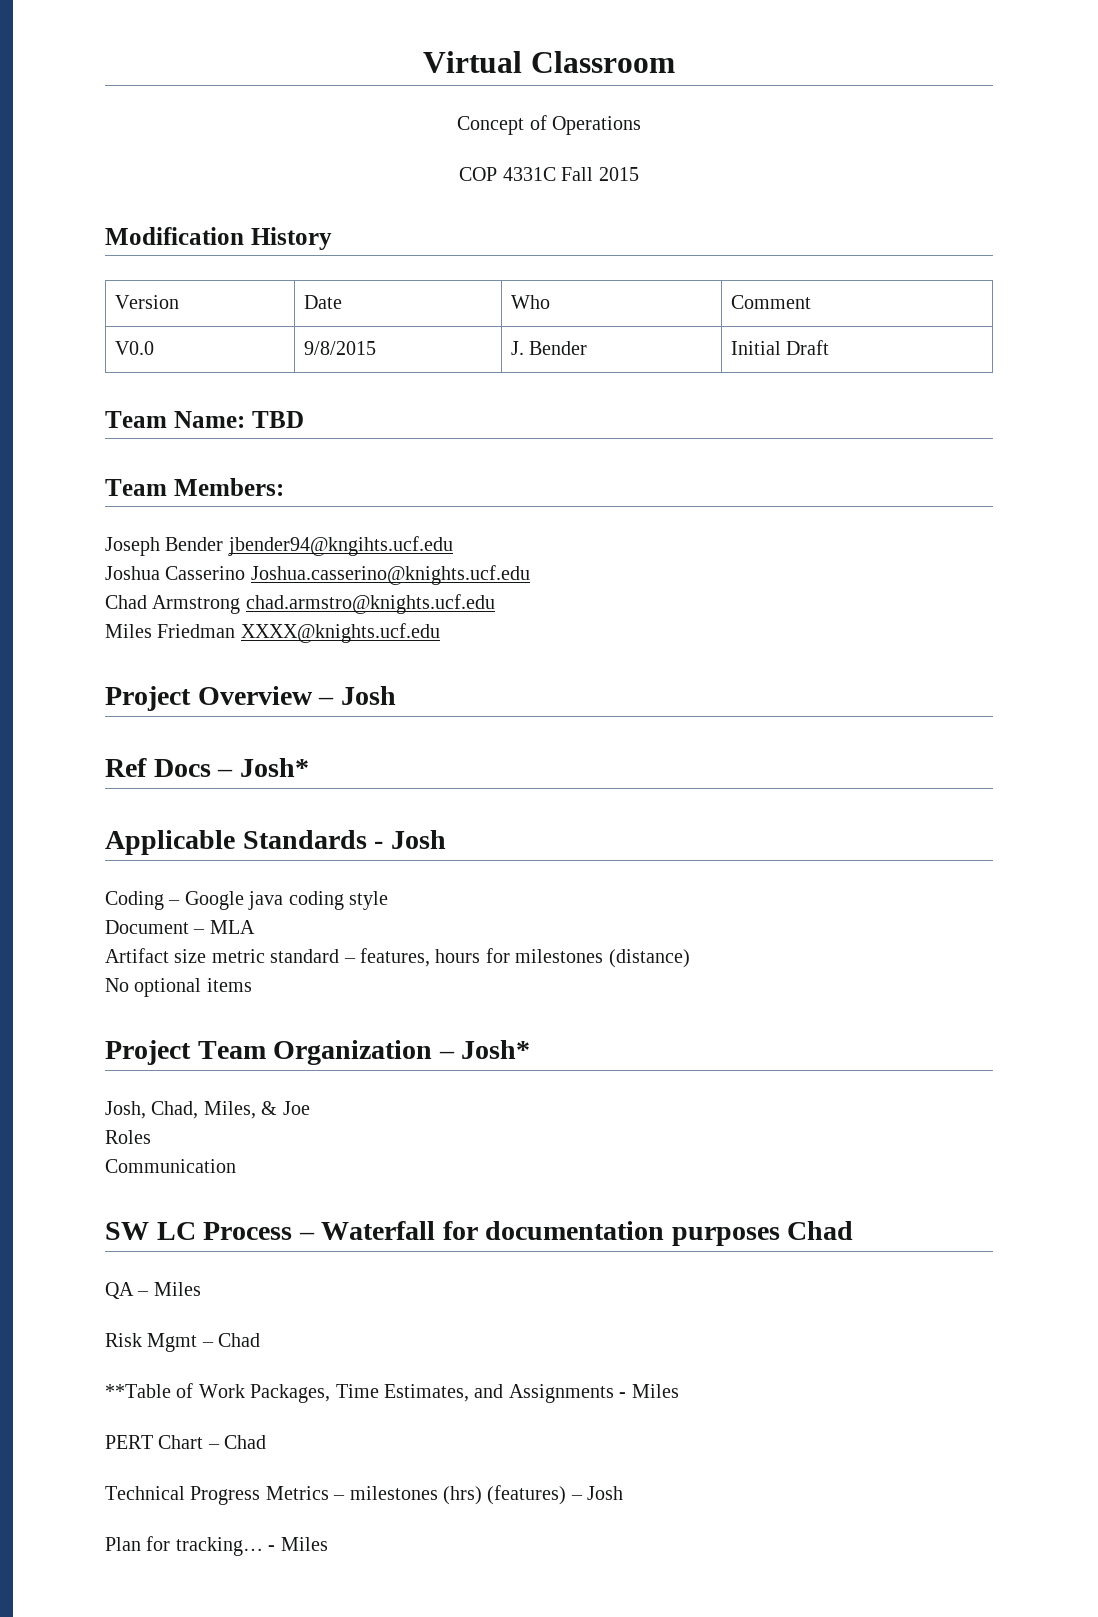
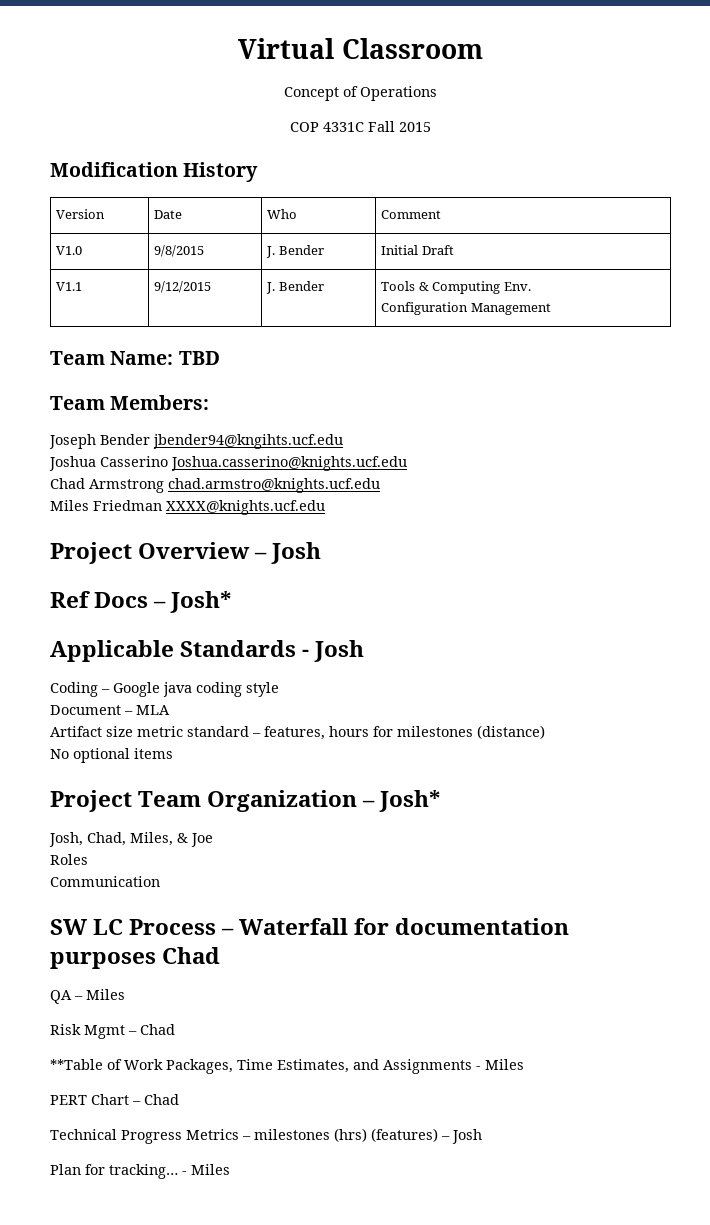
[114,341,154,355] V0.0 -> [56,246,83,255] V1.0
(829, 347) none -> [56,282,83,291] [154,281,212,293] [266,281,324,294] [381,281,531,294] [381,302,551,315] // V1.1 | 9/12/2015 | J. Bender | Tools & Computing Env. // Configuration Management

